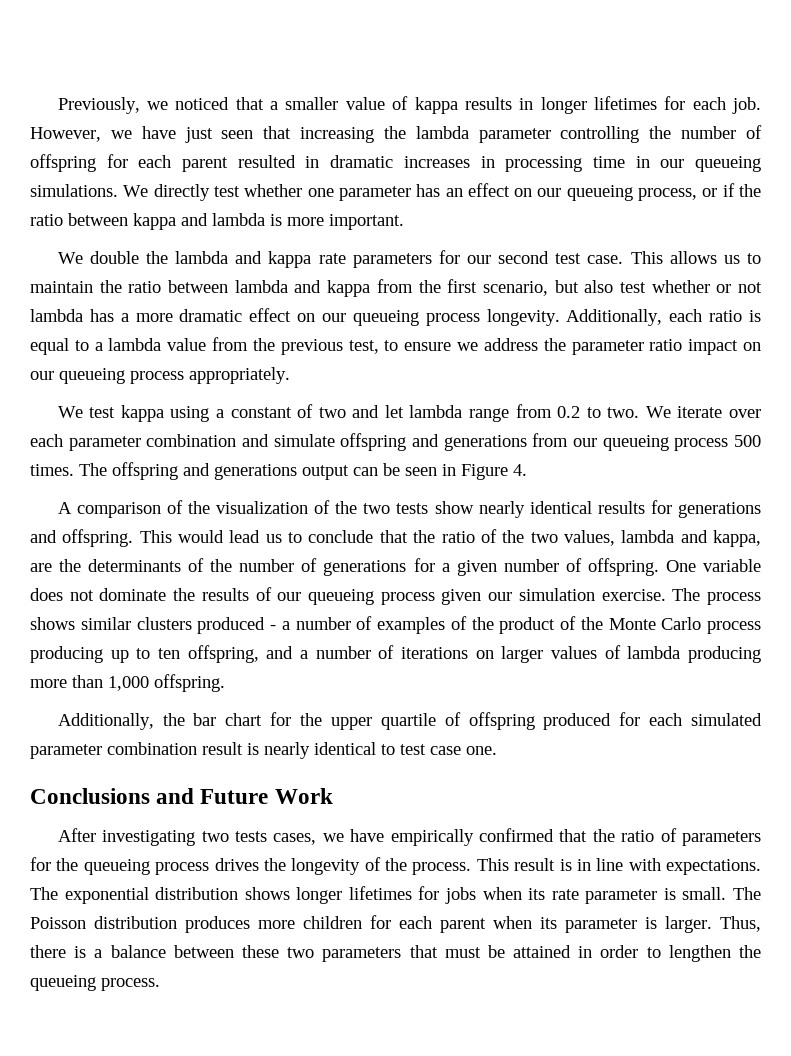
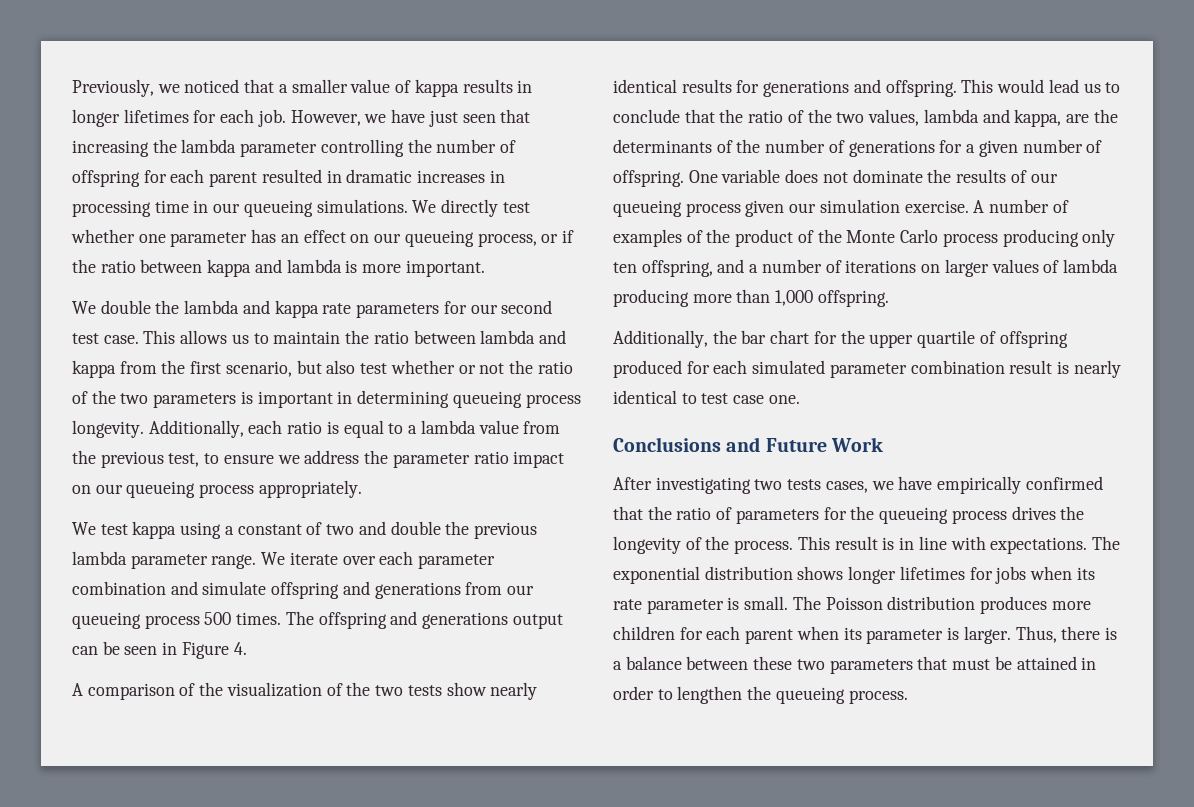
[30,308,346,322] lambda has a more dramatic effect on our -> [508,360,573,374] [72,390,450,408] the ratio of the two parameters is important in determining
[384,404,640,422] let lambda range from 0.2 to two. -> [390,521,537,539] [72,551,257,569] double the previous lambda parameter range.
[672,588,761,605] [30,617,290,634] The process shows similar clusters produced - a -> [973,200,985,213] A
[110,648,151,663] up to -> [1082,229,1116,247] only

